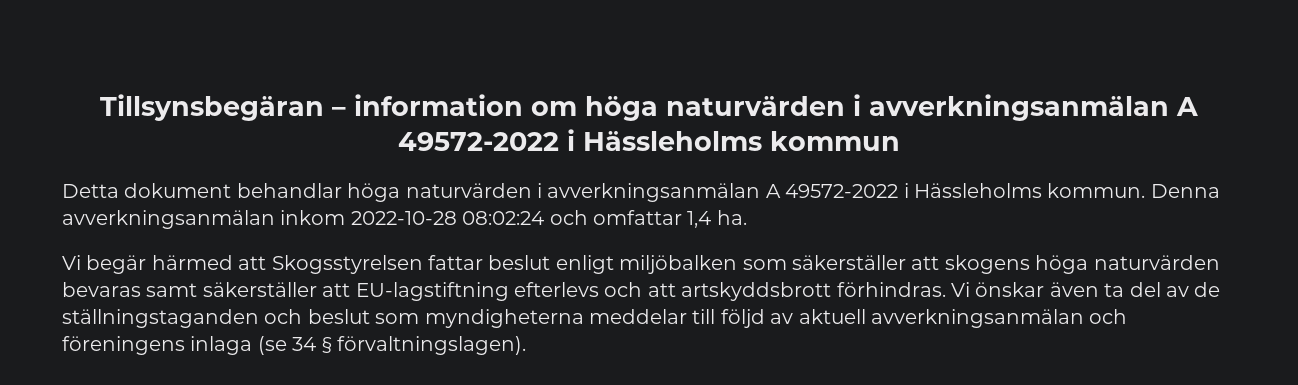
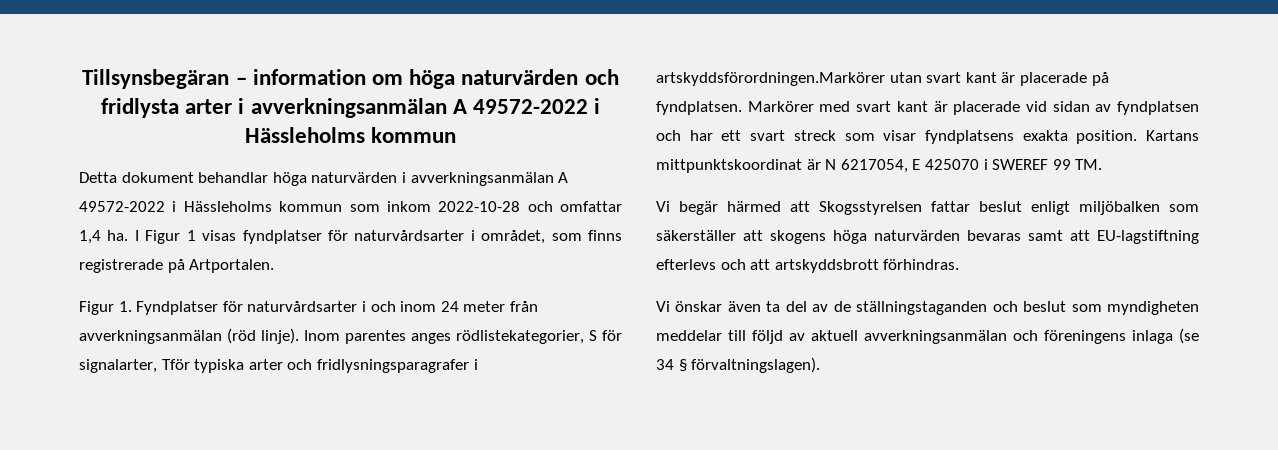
(845, 106) none -> [584,69,619,85] [100,98,233,118] och fridlysta arter
[1047,183,1220,198] [62,210,275,229] kommun. Denna avverkningsanmälan -> [279,201,380,212] kommun som
[462,211,545,225] 08:02:24 -> (521, 206) none
(747, 217) none -> [134,230,622,244] [79,259,275,273] [79,301,538,315] [79,328,622,344] [79,359,478,373] [656,72,1109,86] [656,101,1199,115] [656,130,1199,144] [656,159,1103,173] I Figur 1 visas fyndplatser för naturvårdsarter i området, som finns registrerade på Artportalen. // Figur 1. Fyndplatser för naturvårdsarter i och inom 24 meter från avverkningsanmälan (röd linje). Inom parentes anges rödlistekategorier, S för signalarter, Tför typiska arter och fridlysningsparagrafer i artskyddsförordningen.Markörer utan svart kant är placerade på fyndplatsen. Markörer med svart kant är placerade vid sidan av fyndplatsen och har ett svart streck som visar fyndplatsens exakta position. Kartans mittpunktskoordinat är N 6217054, E 425070 i SWEREF 99 TM.
[202,282,317,297] säkerställer -> (1063, 235) none
(946, 289) none -> (960, 264) //
[424,309,584,328] myndigheterna -> [1107,301,1199,315] myndigheten

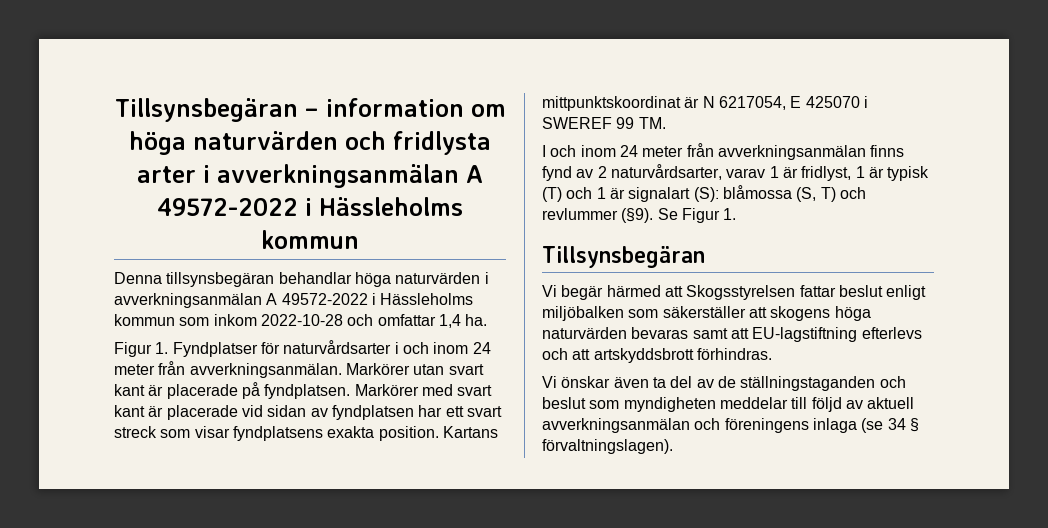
[79,172,194,183] Detta dokument -> [114,272,275,287] Denna tillsynsbegäran
[134,230,622,244] [79,259,275,273] I Figur 1 visas fyndplatser för naturvårdsarter i området, som finns registrerade på Artportalen. -> (488, 320) none
[79,328,622,344] [79,359,478,373] [656,72,885,86] avverkningsanmälan (röd linje). Inom parentes anges rödlistekategorier, S för signalarter, Tför typiska arter och fridlysningsparagrafer i artskyddsförordningen.Markörer -> [189,363,410,378] avverkningsanmälan. Markörer
[656,130,681,141] och -> (414, 412) none
(1103, 164) none -> [542,143,905,160] [542,164,930,181] [542,185,866,202] [542,208,737,223] [542,246,705,268] // I och inom 24 meter från avverkningsanmälan finns fynd av 2 naturvårdsarter, varav 1 är fridlyst, 1 är typisk (T) och 1 är signalart (S): blåmossa (S, T) och revlummer (§9). Se Figur 1. // Tillsynsbegäran

